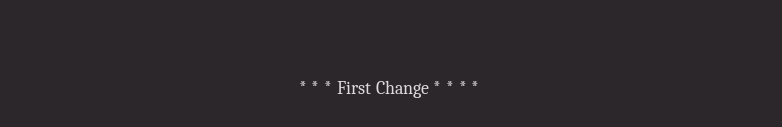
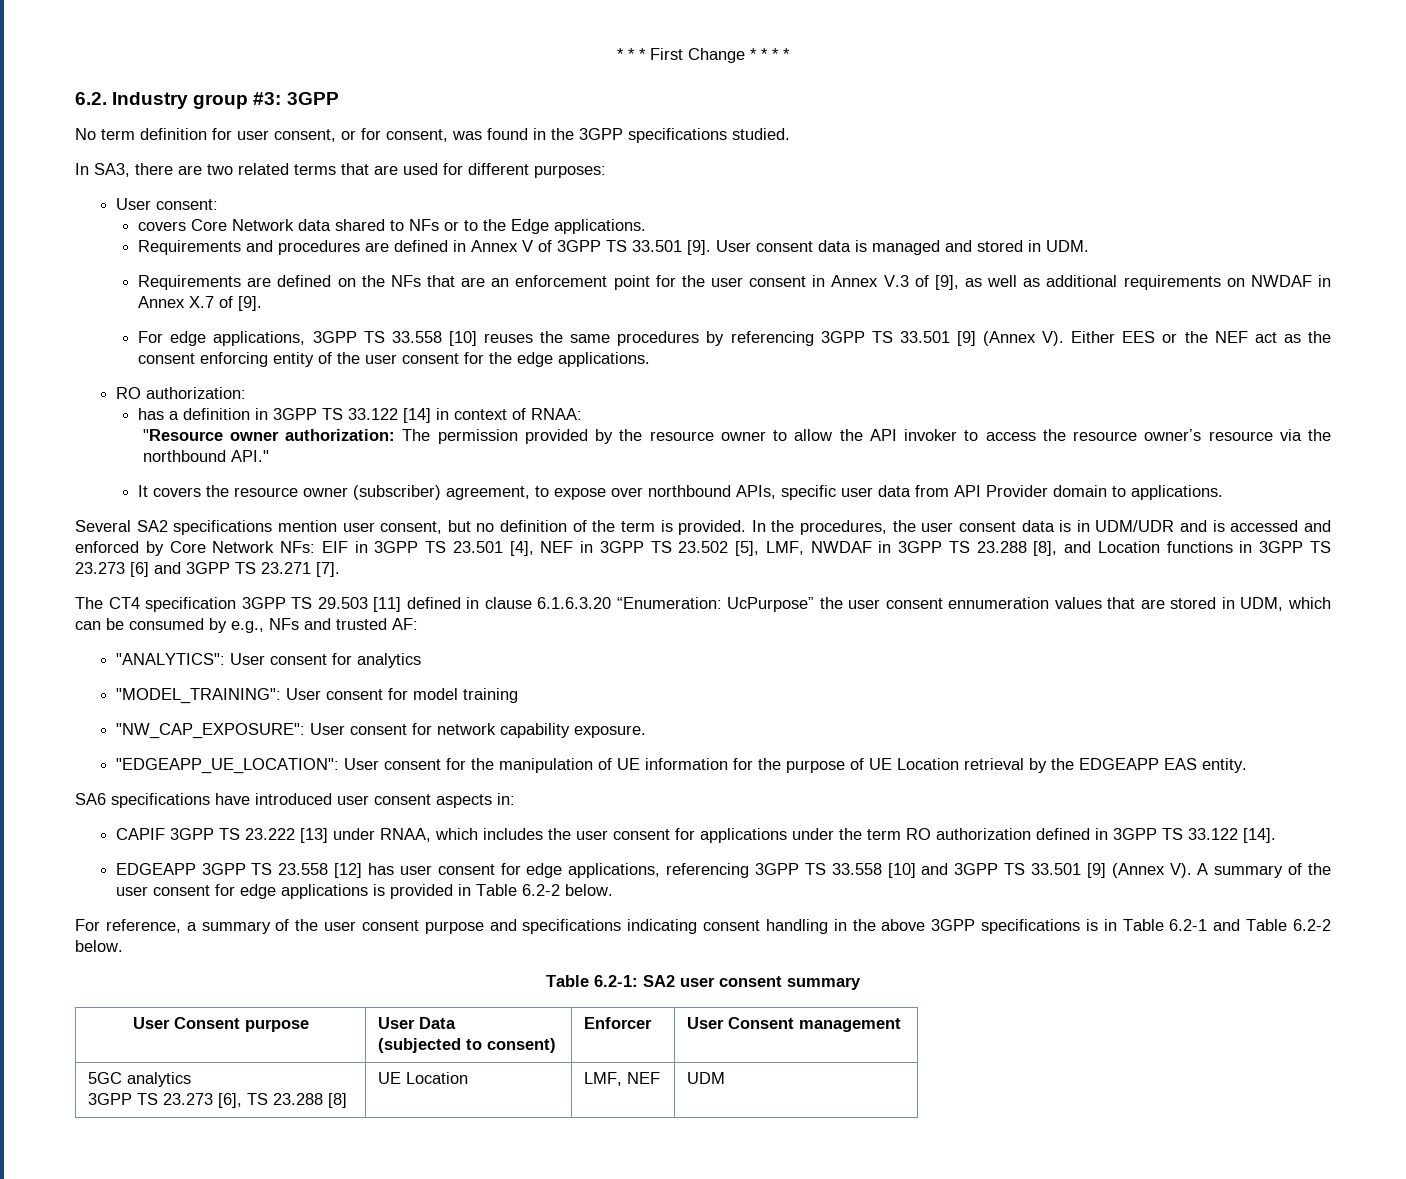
(480, 87) none -> [75,92,339,109] [75,128,790,143] [75,163,606,178] [115,198,218,210] [138,219,647,234] [138,240,1090,255] [138,275,1332,290] [138,296,263,311] [138,331,1331,346] [138,352,651,367] [115,387,246,399] [138,408,583,423] [142,429,1332,444] [142,450,269,462] [138,485,1224,500] [75,520,1332,535] [75,541,1331,556] [75,562,340,577] [75,597,1331,612] [75,618,418,633] [115,653,421,668] [115,688,518,704] [115,723,646,739] [115,758,1247,774] [75,793,515,808] [115,828,1276,843] [115,863,1332,878] [115,884,613,899] [75,919,1331,934] [75,940,123,952] [546,975,861,990] [132,1017,309,1032] [377,1017,456,1029] [377,1038,556,1053] [583,1017,652,1029] [686,1017,901,1032] [87,1072,191,1087] [87,1093,347,1108] [377,1072,468,1084] [583,1072,660,1086] [686,1072,725,1084] // 6.2. Industry group #3: 3GPP // No term definition for user consent, or for consent, was found in the 3GPP specifications studied. // In SA3, there are two related terms that are used for different purposes: // User consent: // covers Core Network data shared to NFs or to the Edge applications. // Requirements and procedures are defined in Annex V of 3GPP TS 33.501 [9]. User consent data is managed and stored in UDM. // Requirements are defined on the NFs that are an enforcement point for the user consent in Annex V.3 of [9], as well as additional requirements on NWDAF in Annex X.7 of [9]. // For edge applications, 3GPP TS 33.558 [10] reuses the same procedures by referencing 3GPP TS 33.501 [9] (Annex V). Either EES or the NEF act as the consent enforcing entity of the user consent for the edge applications. // RO authorization: // has a definition in 3GPP TS 33.122 [14] in context of RNAA: // "Resource owner authorization: The permission provided by the resource owner to allow the API invoker to access the resource owner’s resource via the northbound API." // It covers the resource owner (subscriber) agreement, to expose over northbound APIs, specific user data from API Provider domain to applications. // Several SA2 specifications mention user consent, but no definition of the term is provided. In the procedures, the user consent data is in UDM/UDR and is accessed and enforced by Core Network NFs: EIF in 3GPP TS 23.501 [4], NEF in 3GPP TS 23.502 [5], LMF, NWDAF in 3GPP TS 23.288 [8], and Location functions in 3GPP TS 23.273 [6] and 3GPP TS 23.271 [7]. // The CT4 specification 3GPP TS 29.503 [11] defined in clause 6.1.6.3.20 “Enumeration: UcPurpose” the user consent ennumeration values that are stored in UDM, which can be consumed by e.g., NFs and trusted AF: // "ANALYTICS": User consent for analytics // "MODEL_TRAINING": User consent for model training // "NW_CAP_EXPOSURE": User consent for network capability exposure. // "EDGEAPP_UE_LOCATION": User consent for the manipulation of UE information for the purpose of UE Location retrieval by the EDGEAPP EAS entity. // SA6 specifications have introduced user consent aspects in: // CAPIF 3GPP TS 23.222 [13] under RNAA, which includes the user consent for applications under the term RO authorization defined in 3GPP TS 33.122 [14]. // EDGEAPP 3GPP TS 23.558 [12] has user consent for edge applications, referencing 3GPP TS 33.558 [10] and 3GPP TS 33.501 [9] (Annex V). A summary of the user consent for edge applications is provided in Table 6.2-2 below. // For reference, a summary of the user consent purpose and specifications indicating consent handling in the above 3GPP specifications is in Table 6.2-1 and Table 6.2-2 below. // Table 6.2-1: SA2 user consent summary // User Consent purpose | User Data // (subjected to consent) | Enforcer | User Consent management // 5GC analytics // 3GPP TS 23.273 [6], TS 23.288 [8] | UE Location | LMF, NEF | UDM

